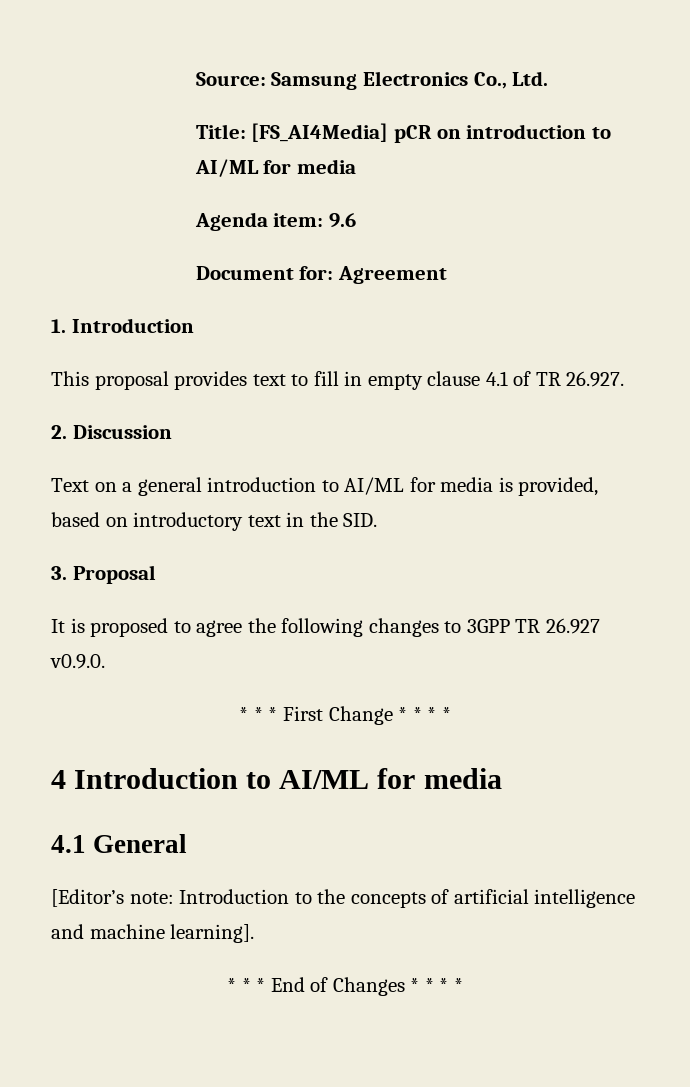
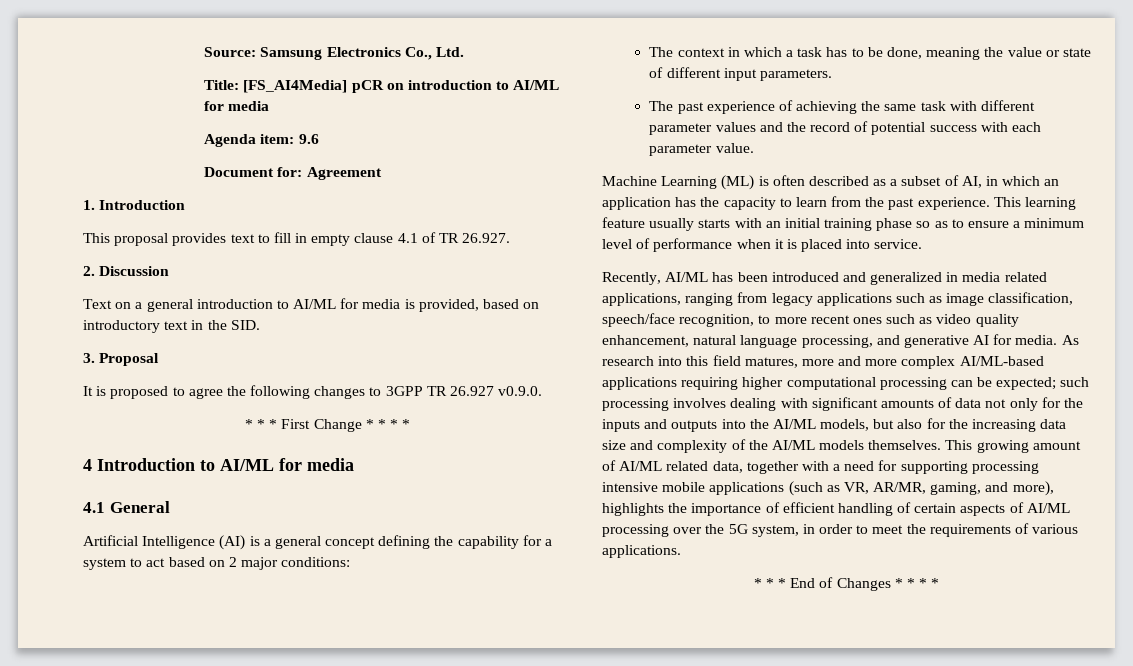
[51,889,636,908] [51,924,255,943] [Editor’s note: Introduction to the concepts of artificial intelligence and machine learning]. -> [83,535,553,550] [83,557,351,570] [649,47,1091,60] [649,67,832,81] [649,100,1036,114] [649,121,1042,135] [649,143,754,156] [602,175,1060,190] [602,196,1077,210] [602,217,1085,231] [602,238,923,252] [602,272,1047,285] [602,292,1074,306] [602,313,1019,327] [602,334,1079,348] [602,355,1044,369] [602,377,1090,390] [602,397,1084,411] [602,418,1067,432] [602,439,1081,453] [602,460,1039,474] [602,481,1054,496] [602,502,1070,516] [602,523,1079,537] [602,545,681,558] Artificial Intelligence (AI) is a general concept defining the capability for a system to act based on 2 major conditions: // The context in which a task has to be done, meaning the value or state of different input parameters. // The past experience of achieving the same task with different parameter values and the record of potential success with each parameter value. // Machine Learning (ML) is often described as a subset of AI, in which an application has the capacity to learn from the past experience. This learning feature usually starts with an initial training phase so as to ensure a minimum level of performance when it is placed into service. // Recently, AI/ML has been introduced and generalized in media related applications, ranging from legacy applications such as image classification, speech/face recognition, to more recent ones such as video quality enhancement, natural language processing, and generative AI for media. As research into this field matures, more and more complex AI/ML-based applications requiring higher computational processing can be expected; such processing involves dealing with significant amounts of data not only for the inputs and outputs into the AI/ML models, but also for the increasing data size and complexity of the AI/ML models themselves. This growing amount of AI/ML related data, together with a need for supporting processing intensive mobile applications (such as VR, AR/MR, gaming, and more), highlights the importance of efficient handling of certain aspects of AI/ML processing over the 5G system, in order to meet the requirements of various applications.

